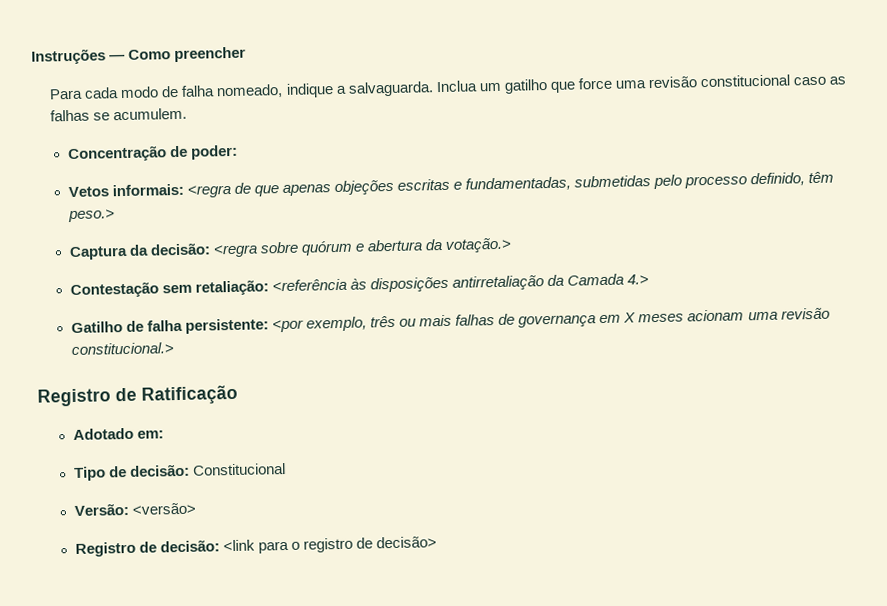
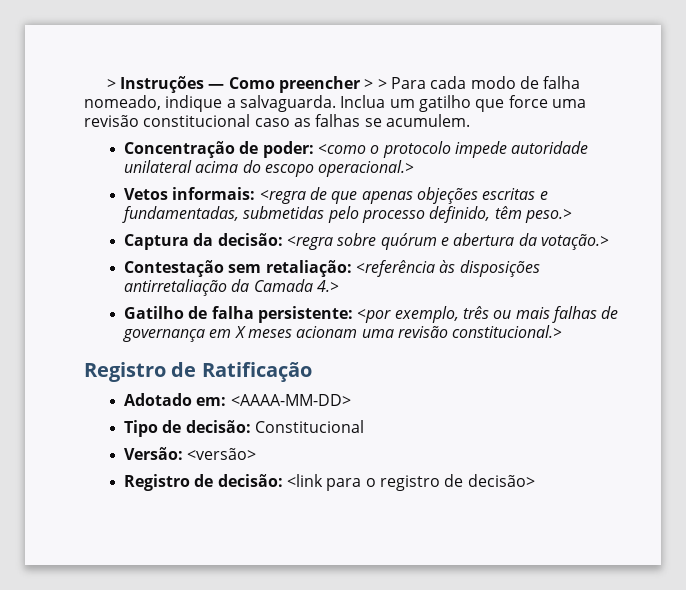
(31, 56) none -> [106,79,116,89] >
(247, 54) // -> [364,79,387,89] > >
(238, 152) none -> [317,141,589,158] [123,160,415,177] <como o protocolo impede autoridade unilateral acima do escopo operacional.>
(164, 434) none -> [230,394,351,406] <AAAA-MM-DD>

